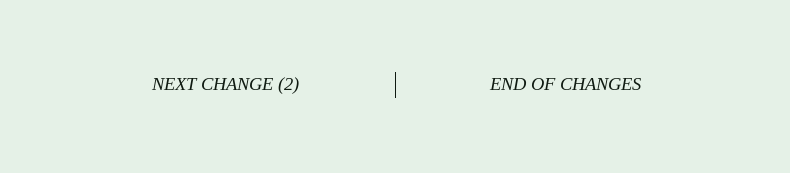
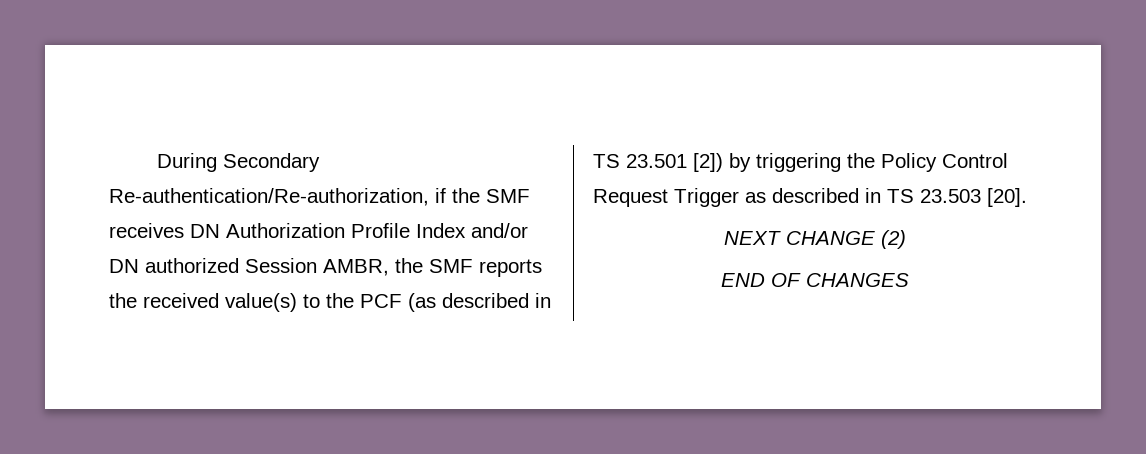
(150, 84) none -> [157,153,321,172] [109,188,530,206] [109,223,528,238] [109,258,542,277] [109,293,551,312] [593,153,1008,172] [593,188,1027,207] During Secondary Re-authentication/Re-authorization, if the SMF receives DN Authorization Profile Index and/or DN authorized Session AMBR, the SMF reports the received value(s) to the PCF (as described in TS 23.501 [2]) by triggering the Policy Control Request Trigger as described in TS 23.503 [20]. //

